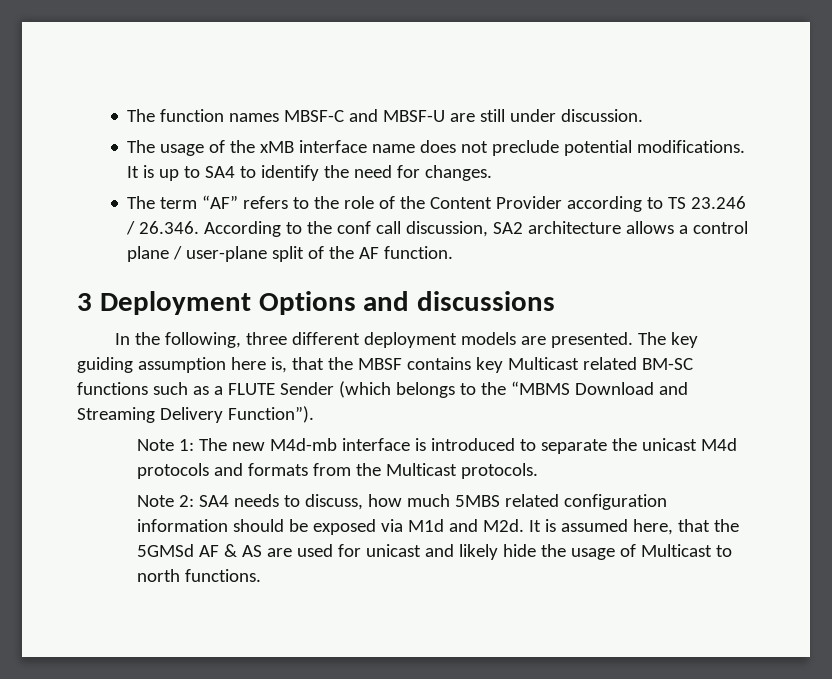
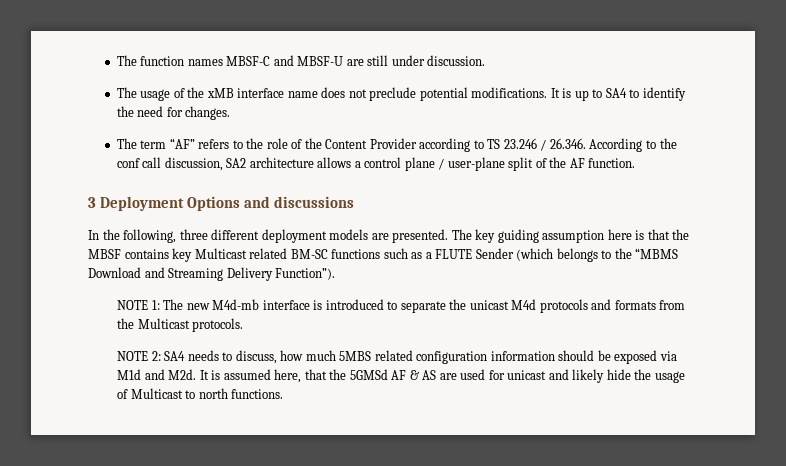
[270,357,287,373] is, -> [635,230,645,240] is
[137,439,175,451] Note -> [117,300,149,310] NOTE
[137,495,175,507] Note -> [117,351,149,361] NOTE

